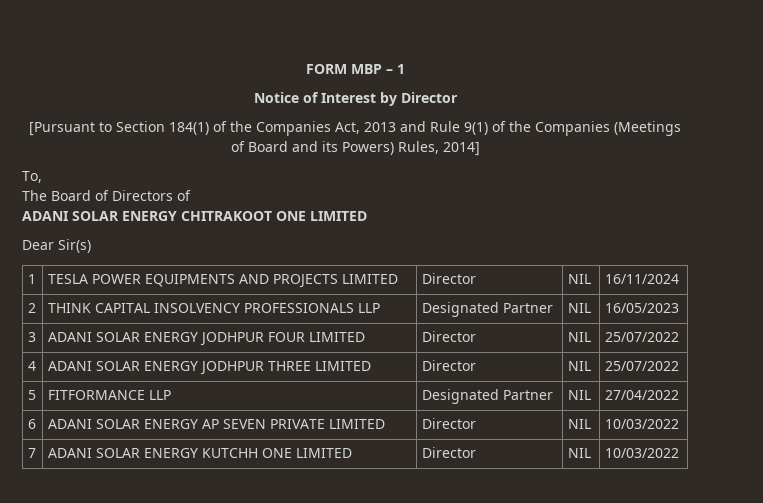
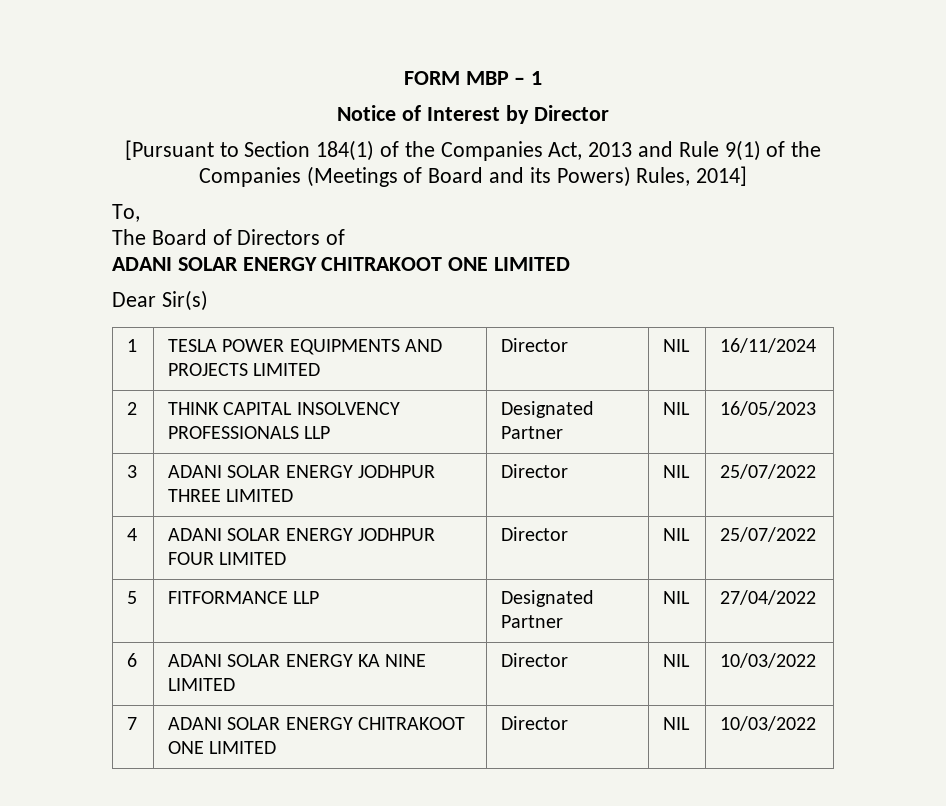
[267,332,305,342] FOUR -> [168,489,222,502] THREE
[267,361,311,371] THREE -> [168,552,215,565] FOUR
[201,419,325,429] AP SEVEN PRIVATE -> [357,654,427,667] KA NINE
[201,448,258,458] KUTCHH -> [357,717,465,730] CHITRAKOOT

